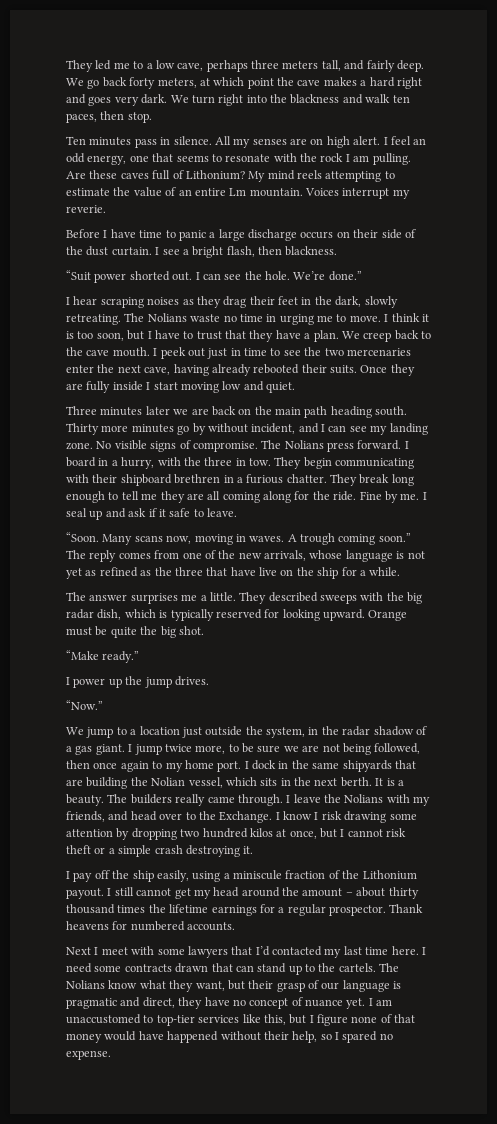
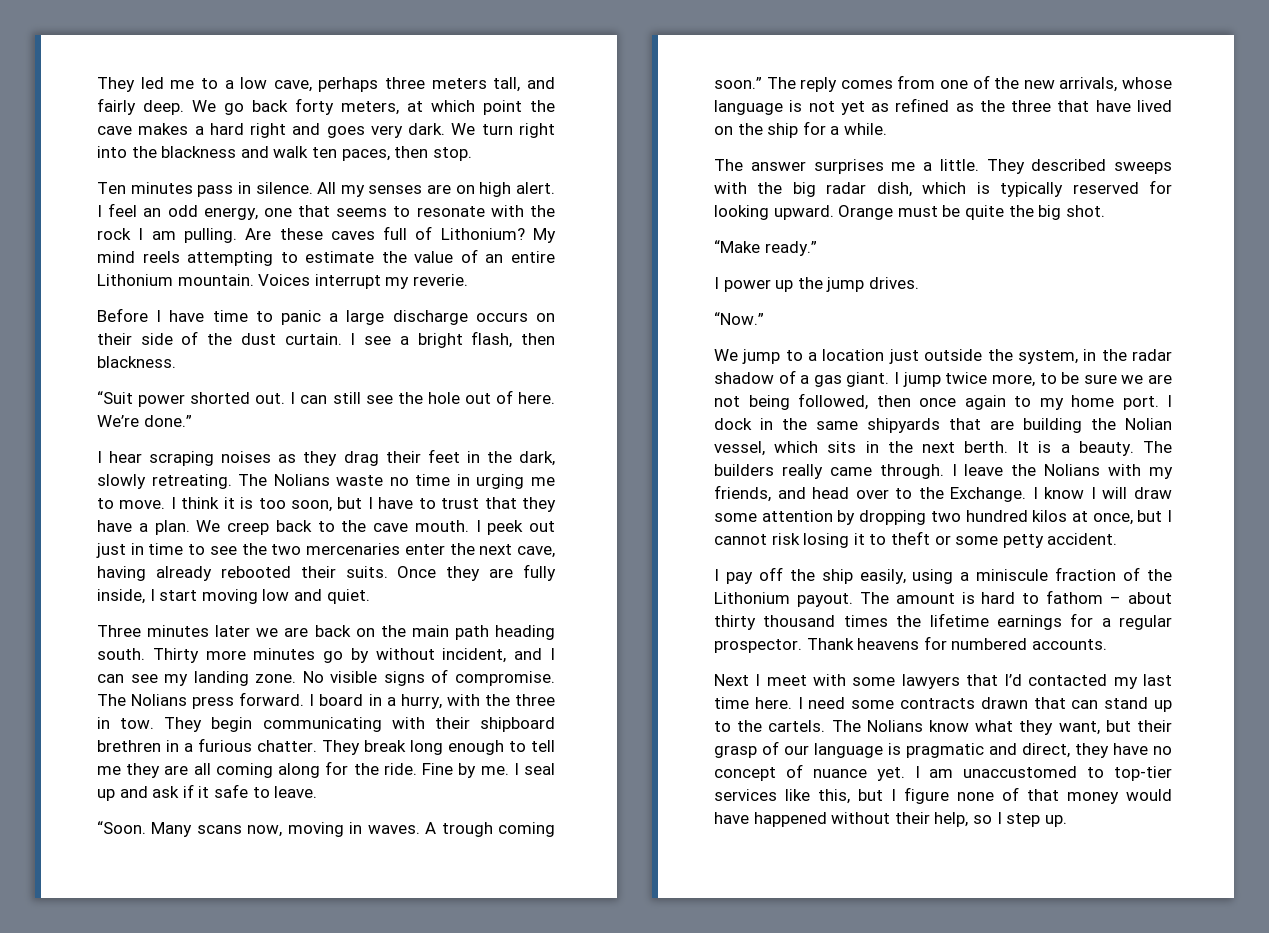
[229,188,247,196] Lm -> [97,274,173,286] Lithonium
[224,271,290,280] see the hole. -> [332,390,555,404] still see the hole out of here.
[112,381,143,391] inside -> [97,589,145,604] inside,
[259,567,277,576] live -> [1137,100,1172,112] lived
[321,811,387,823] risk drawing -> [1102,487,1172,499] will draw
[66,845,254,857] theft or a simple crash destroying it. -> [803,531,1118,548] losing it to theft or some petty accident.
[107,887,343,899] I still cannot get my head around the amount -> [859,590,1104,604] The amount is hard to fathom
[342,1031,393,1043] [66,1050,111,1060] spared no expense. -> [1006,813,1067,827] step up.

